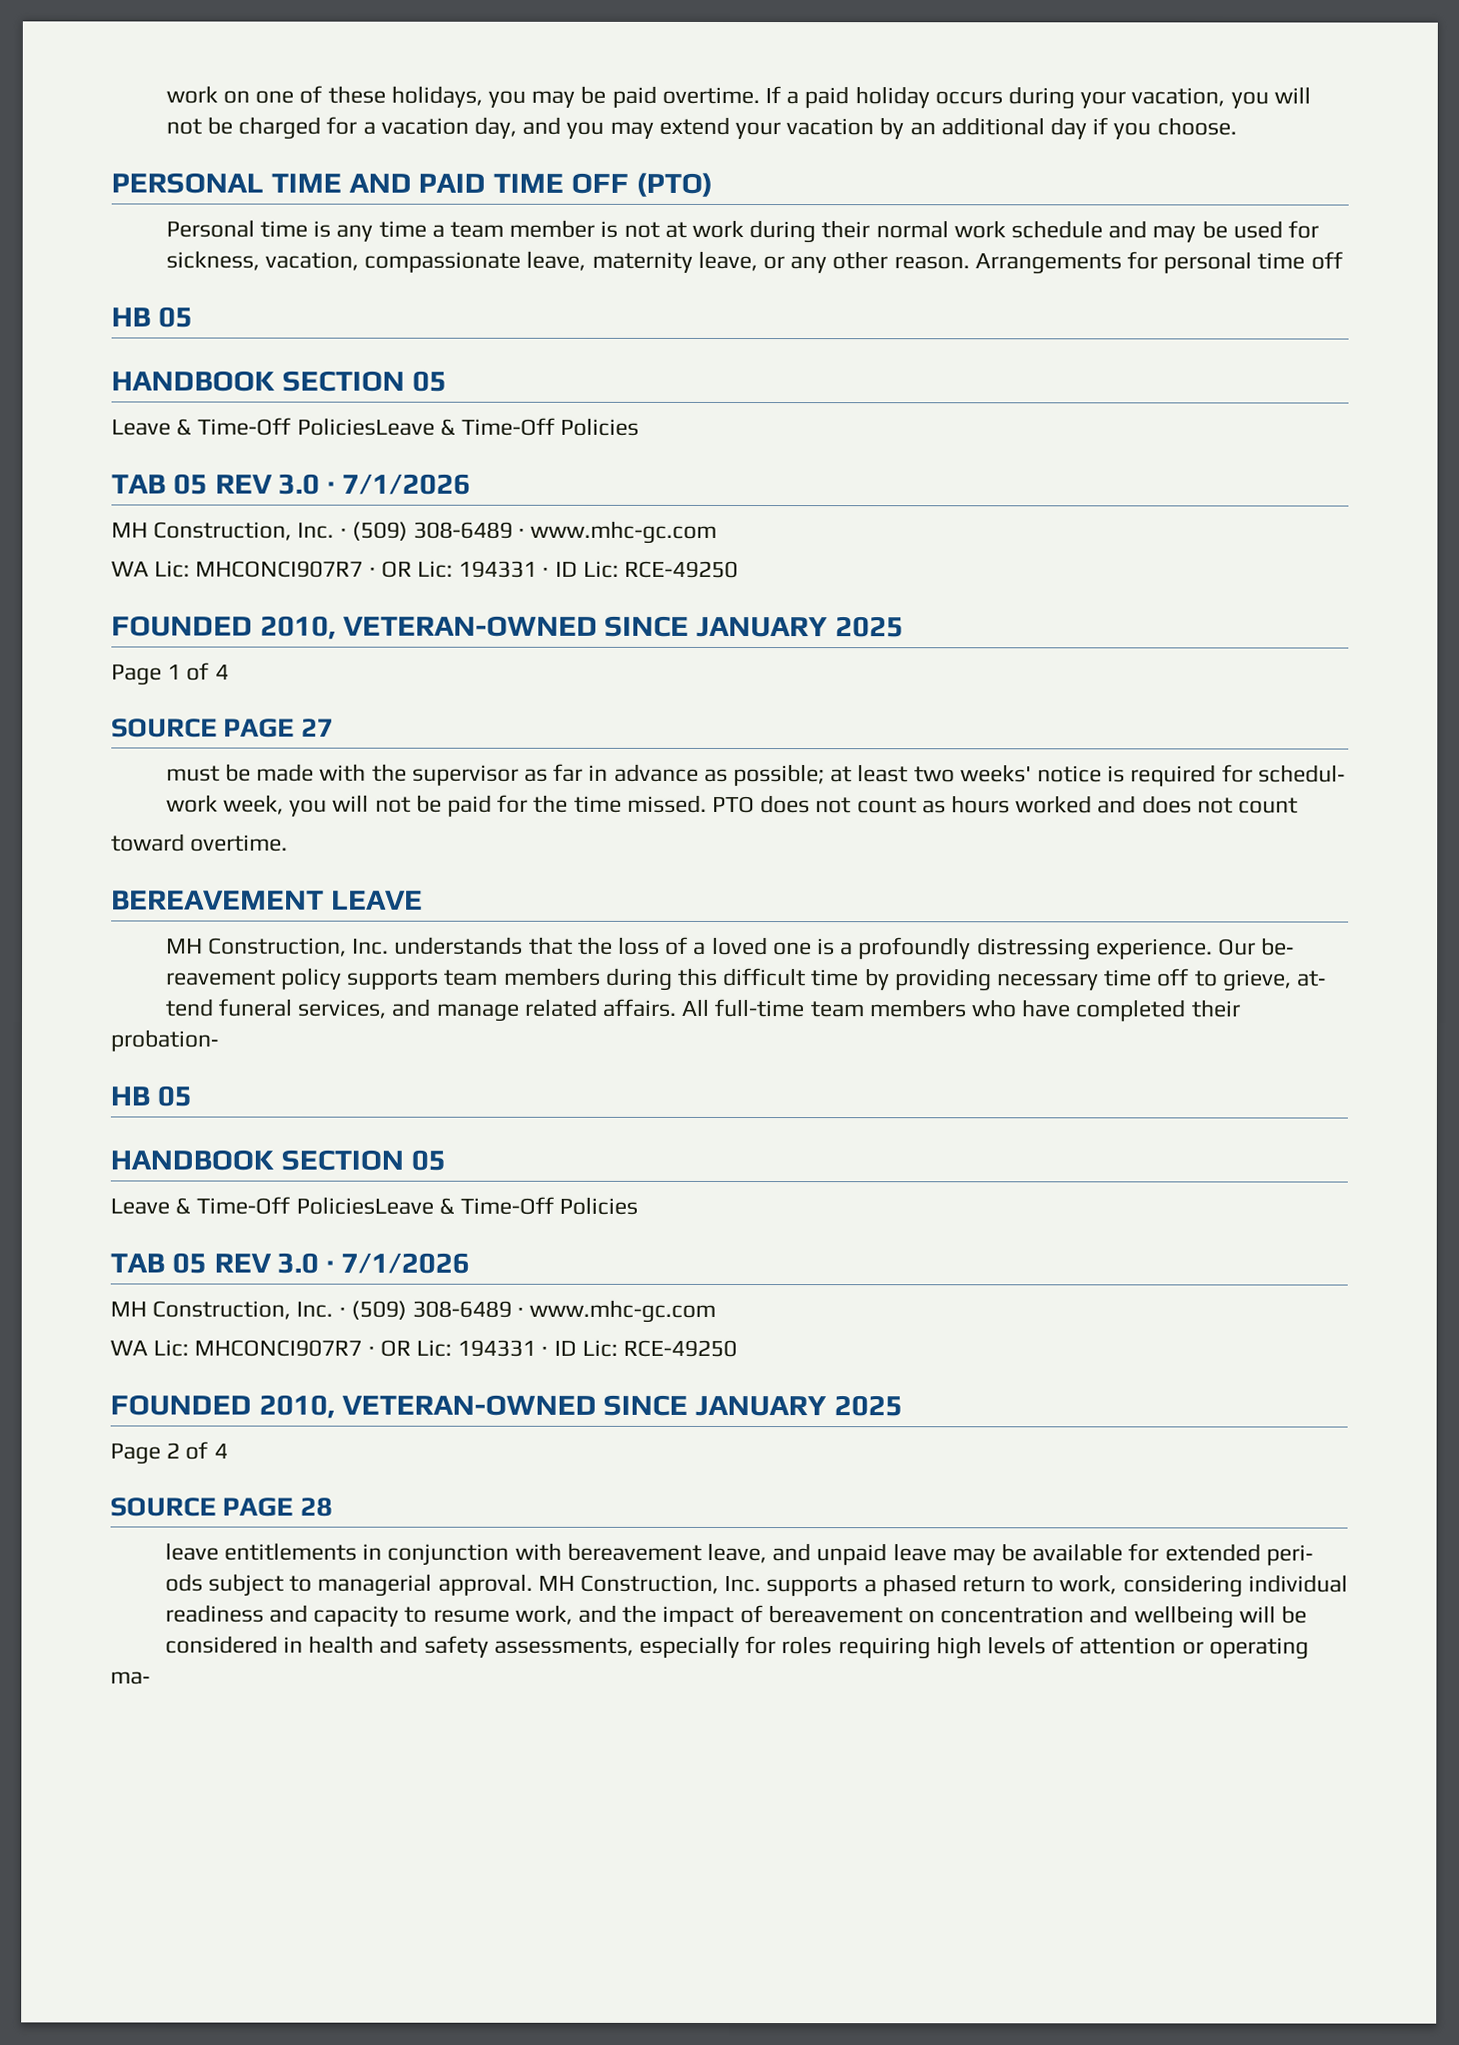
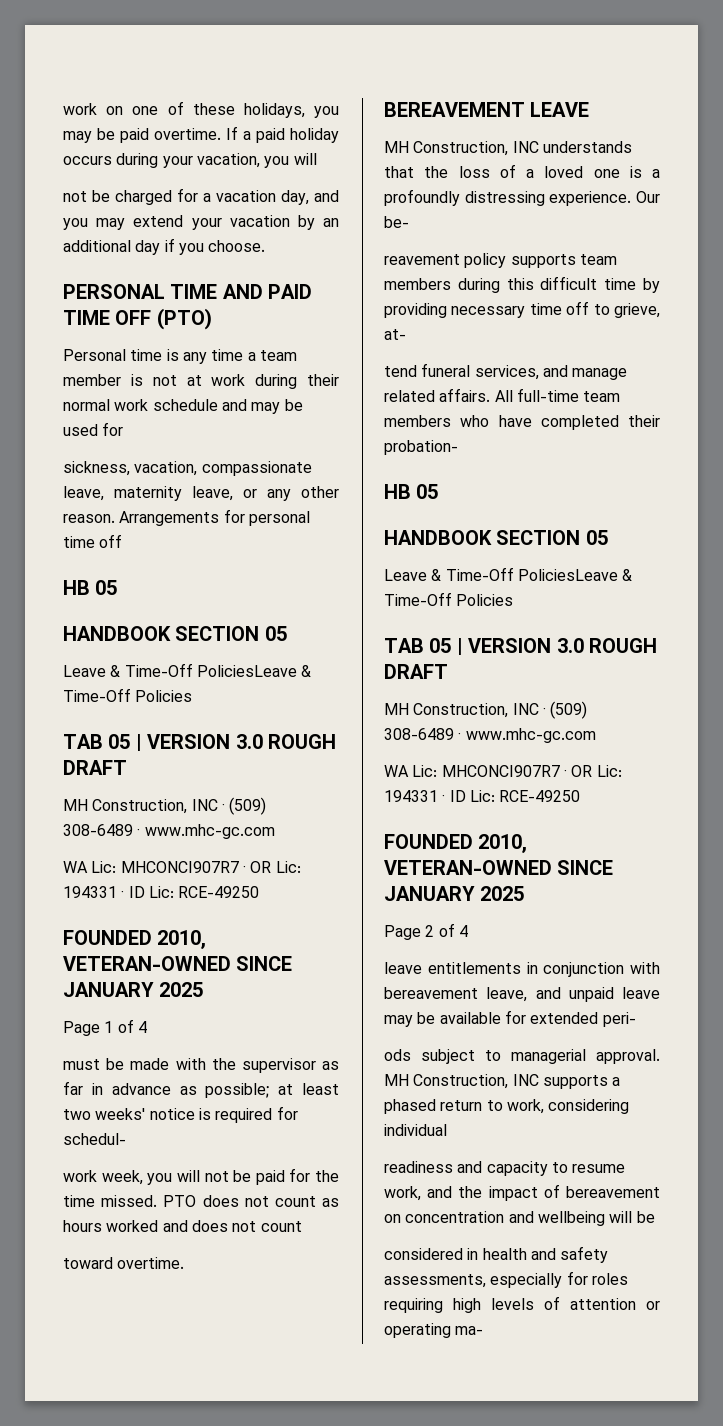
[214,473,472,495] [111,521,335,541] REV 3.0 · 7/1/2026 // MH Construction, Inc. -> [135,734,336,751] [63,760,127,775] [63,799,218,814] | VERSION 3.0 ROUGH DRAFT // MH Construction, INC
[111,718,334,738] // SOURCE PAGE 27 -> (147, 1027) none
[352,938,390,955] Inc. -> [512,141,539,153] INC
[213,1252,471,1274] [110,1300,334,1320] REV 3.0 · 7/1/2026 // MH Construction, Inc. -> [456,638,657,655] [384,664,448,679] [384,703,539,718] | VERSION 3.0 ROUGH DRAFT // MH Construction, INC
[110,1497,333,1517] // SOURCE PAGE 28 -> (468, 931) none
[724,1575,762,1593] Inc. -> [512,1074,539,1086] INC

